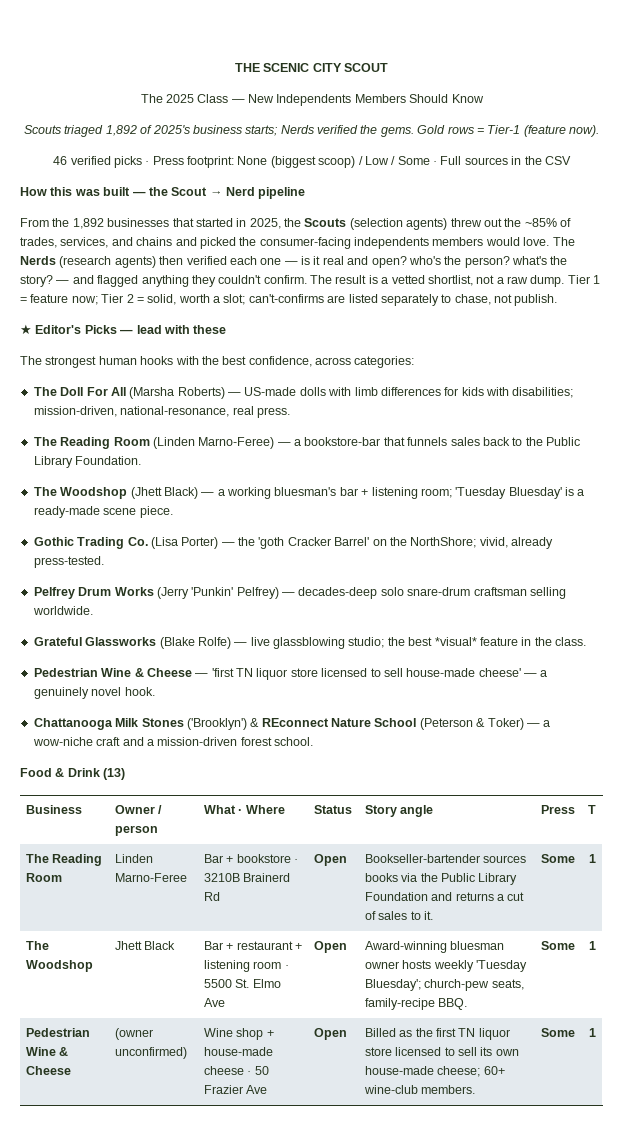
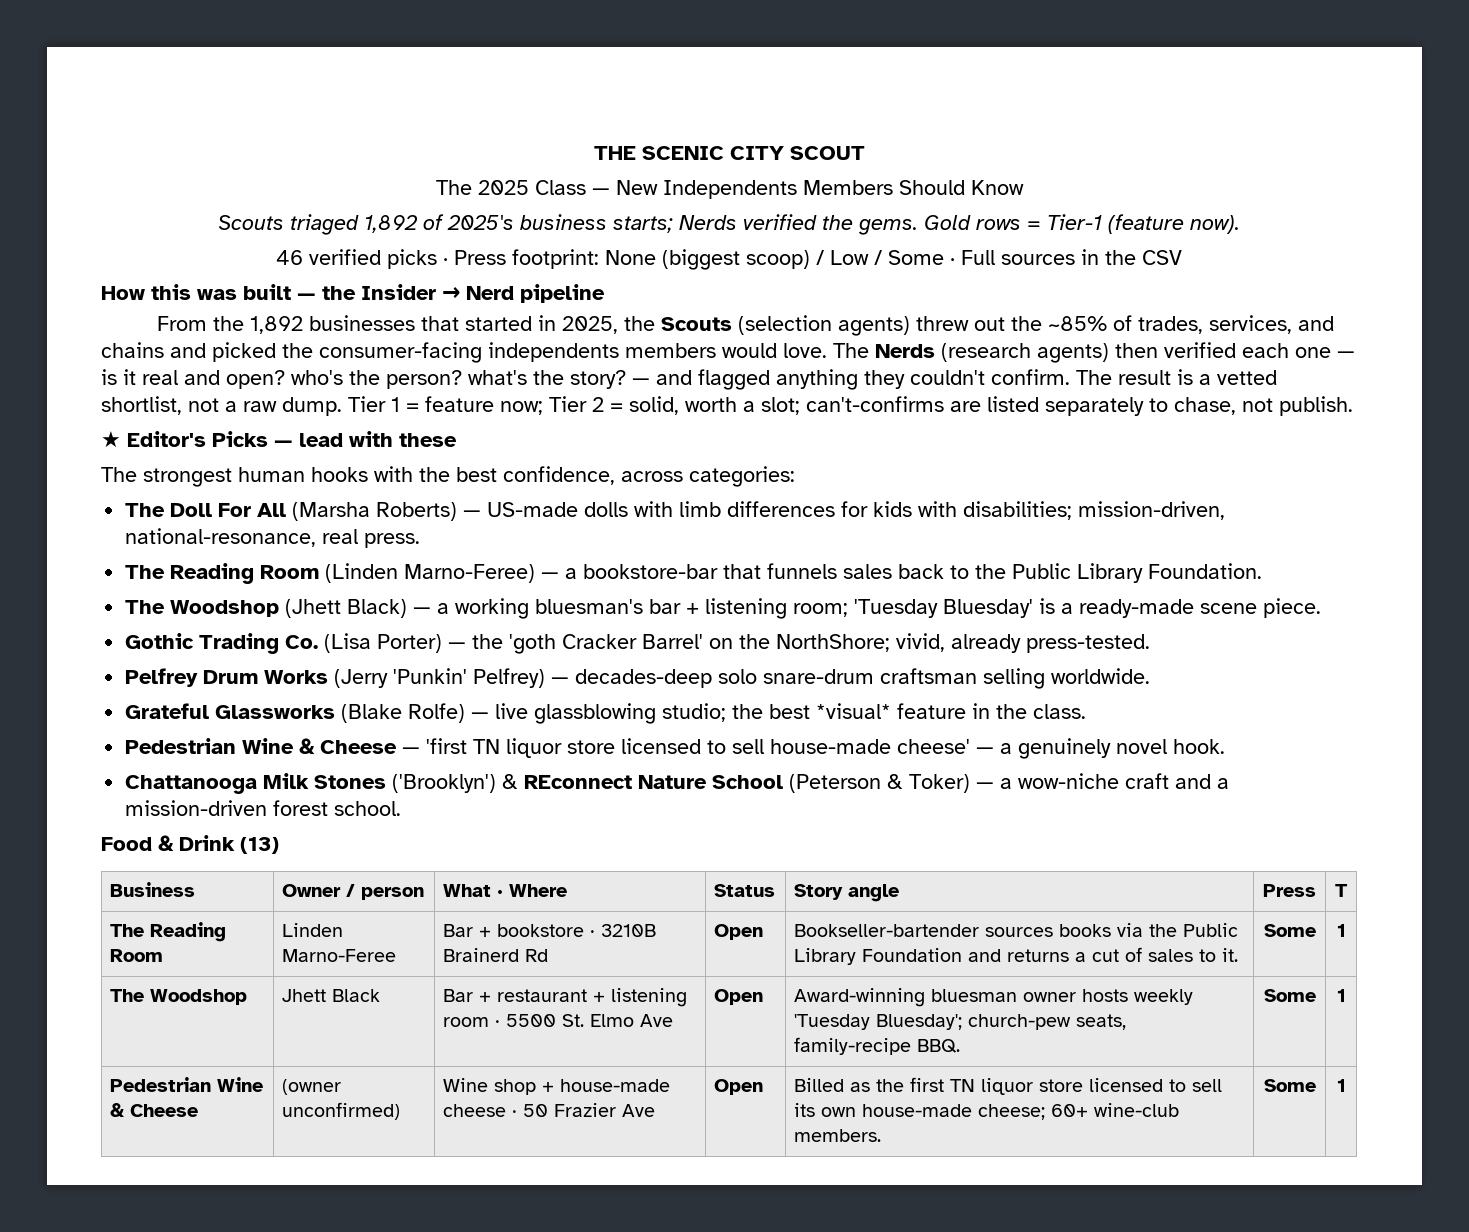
[171,187,208,196] Scout -> [361,284,436,300] Insider

